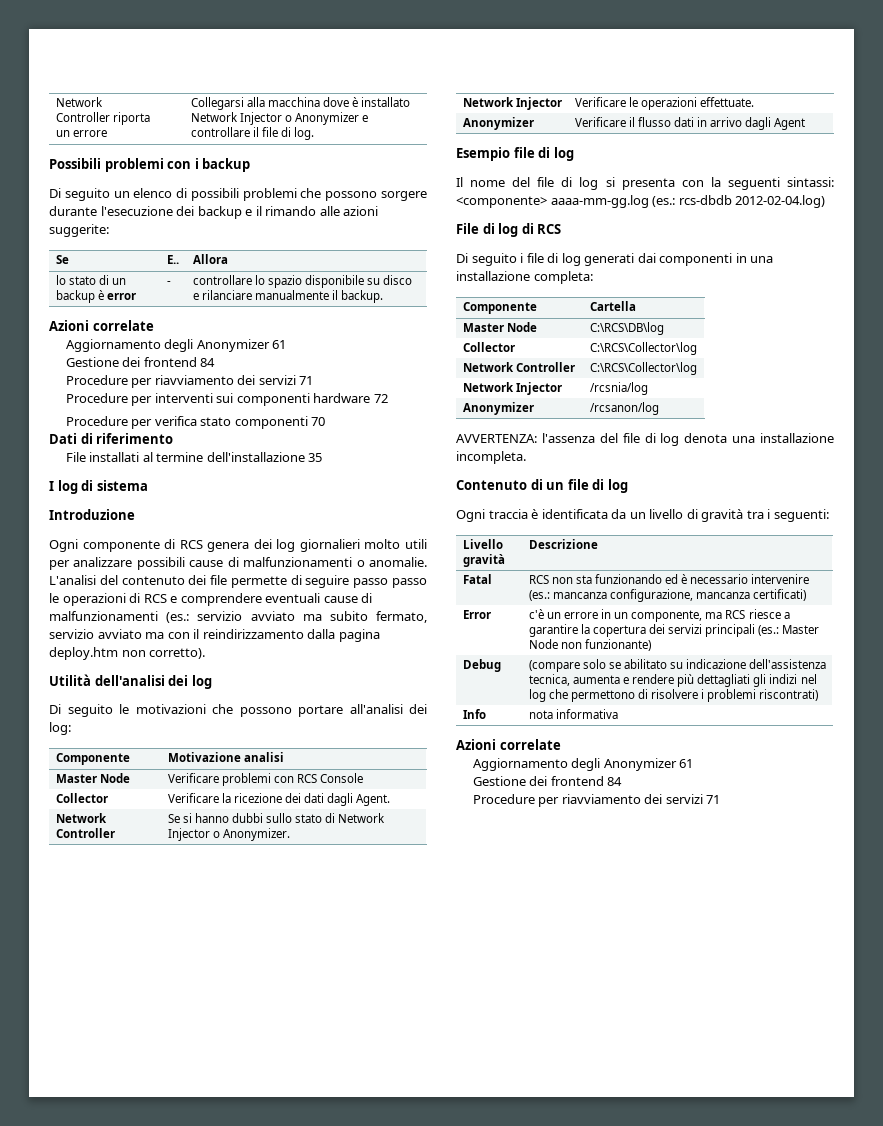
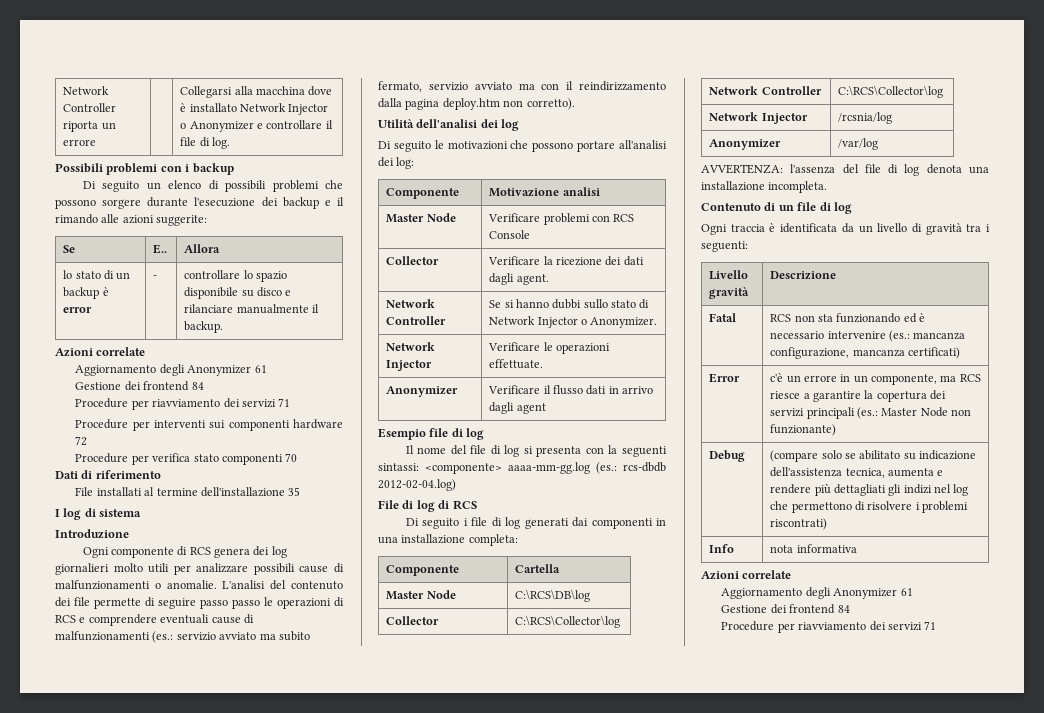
[356,794,391,806] Agent. -> [516,274,549,285] agent.
[774,118,806,130] Agent -> [516,403,546,414] agent
[589,402,659,415] /rcsanon/log -> [838,138,879,150] /var/log

